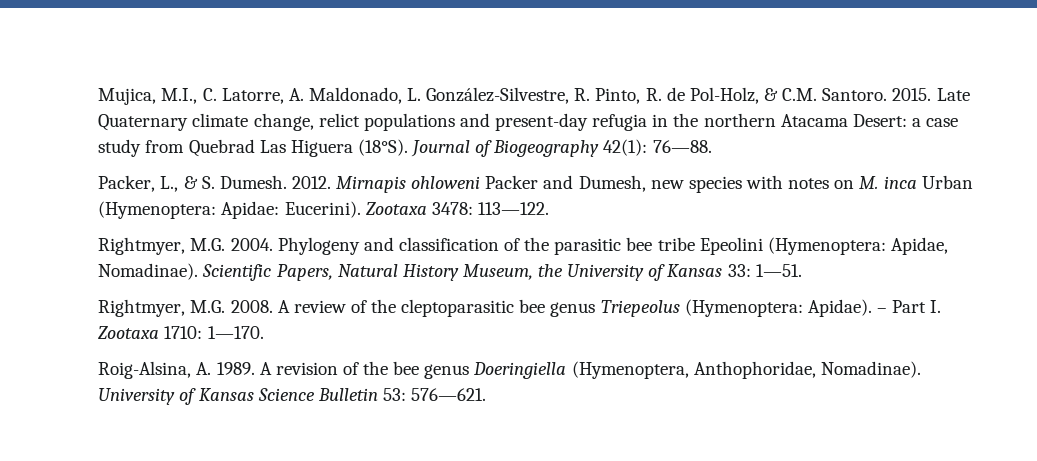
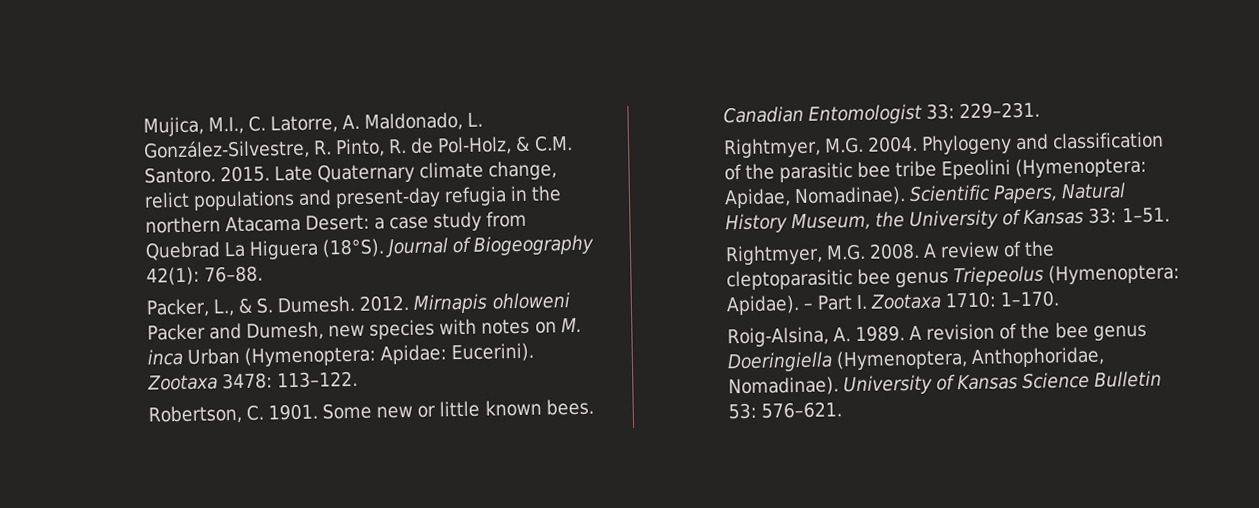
[259,140,286,153] Las -> [223,241,245,258] La
[652,140,712,153] 76—88. -> [203,265,263,283] 76–88.
[477,202,549,215] 113—122. -> [276,370,358,389] [147,398,594,425] [722,101,1041,125] 113–122. // Robertson, C. 1901. Some new or little known bees. Canadian Entomologist 33: 229–231.
[755,264,802,277] 1—51. -> [1121,207,1170,224] 1–51.
[207,326,264,339] 1—170. -> [1000,290,1061,308] 1–170.
[411,388,487,401] 576—621. -> [760,401,842,419] 576–621.

